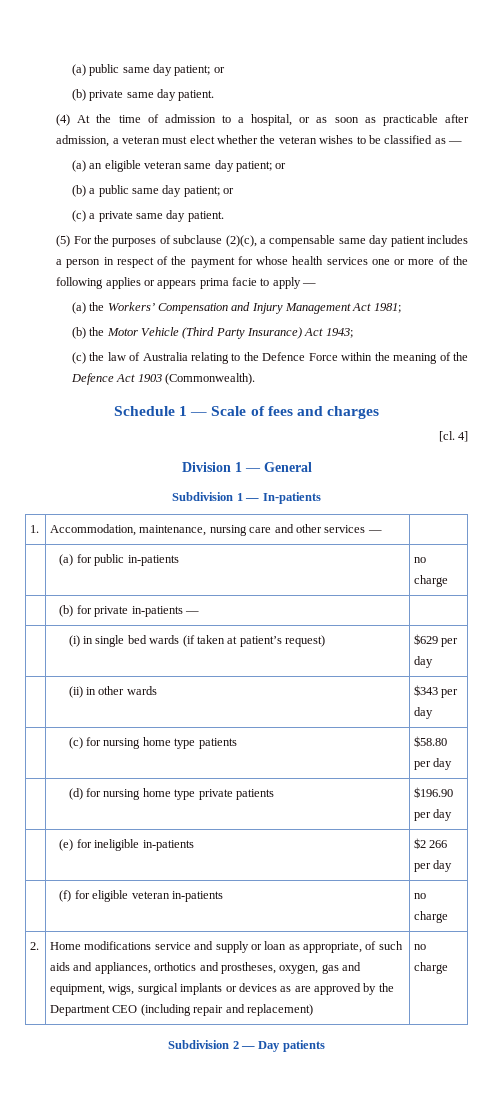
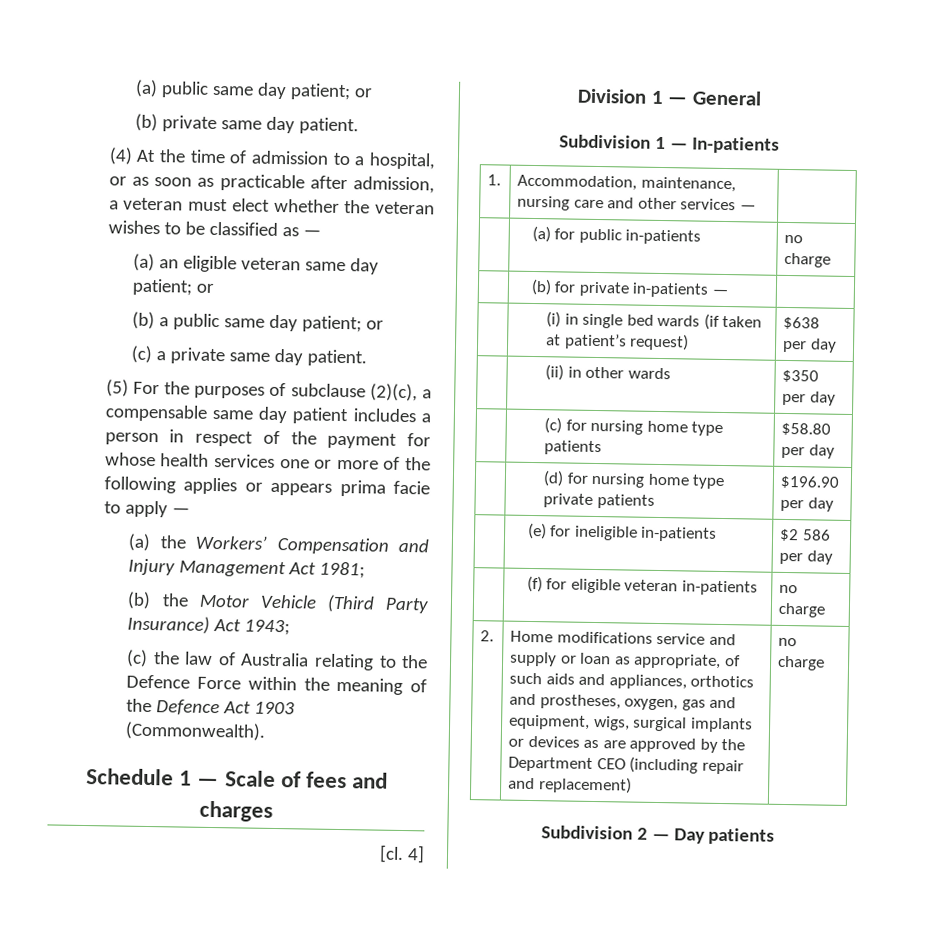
[414,634,439,645] $629 -> [783,316,821,330] $638
[414,685,439,696] $343 -> [782,369,820,383] $350
[429,840,448,848] 266 -> [802,529,831,541] 586

